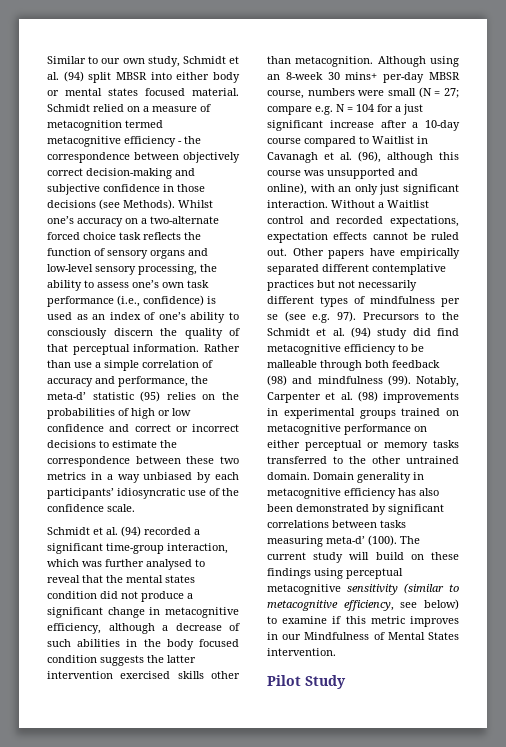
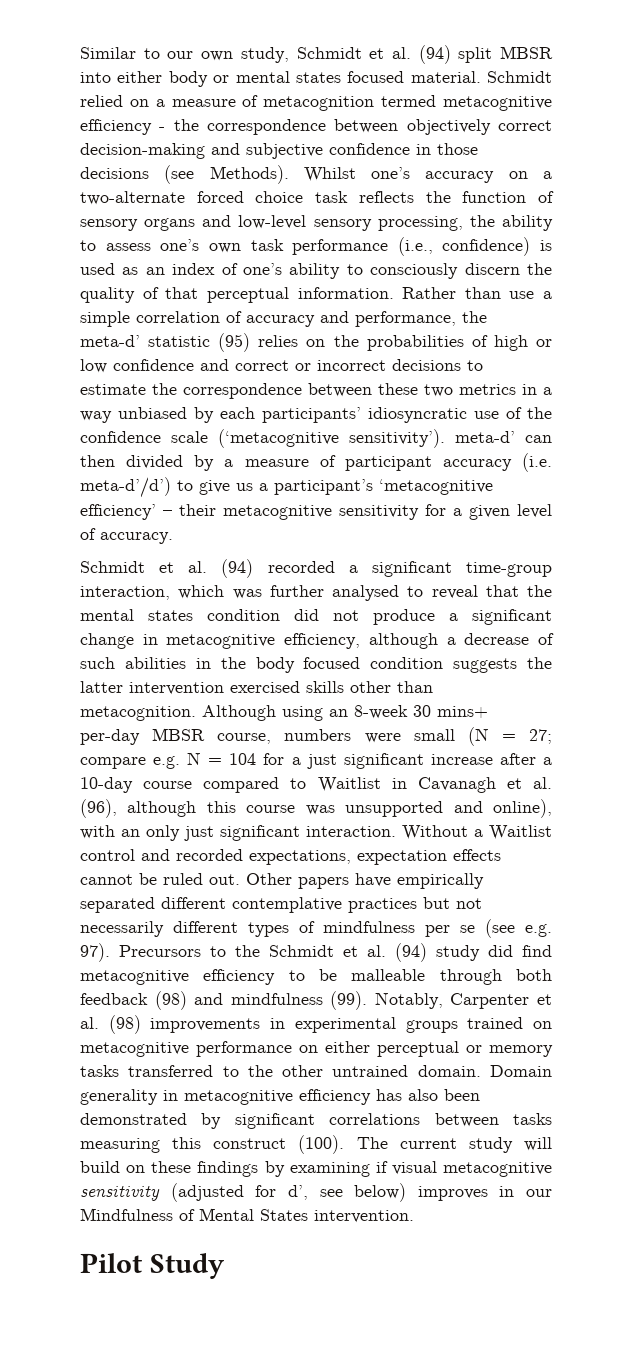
[107,504,135,512] scale. -> [171,429,552,448] [80,453,552,472] [80,477,493,498] [80,504,552,520] [80,528,173,544] scale (‘metacognitive sensitivity’). meta-d’ can then divided by a measure of participant accuracy (i.e. meta-d’/d’) to give us a participant’s ‘metacognitive efficiency’ – their metacognitive sensitivity for a given level of accuracy.
[326,536,365,544] meta-d’ -> [172,1137,287,1149] this construct
[314,568,403,579] [267,583,459,595] [267,599,459,611] [267,616,405,624] using perceptual metacognitive sensitivity (similar to metacognitive efficiency, see below) to examine if this metric -> [264,1161,552,1177] [80,1183,407,1202] by examining if visual metacognitive sensitivity (adjusted for d’, see below)

